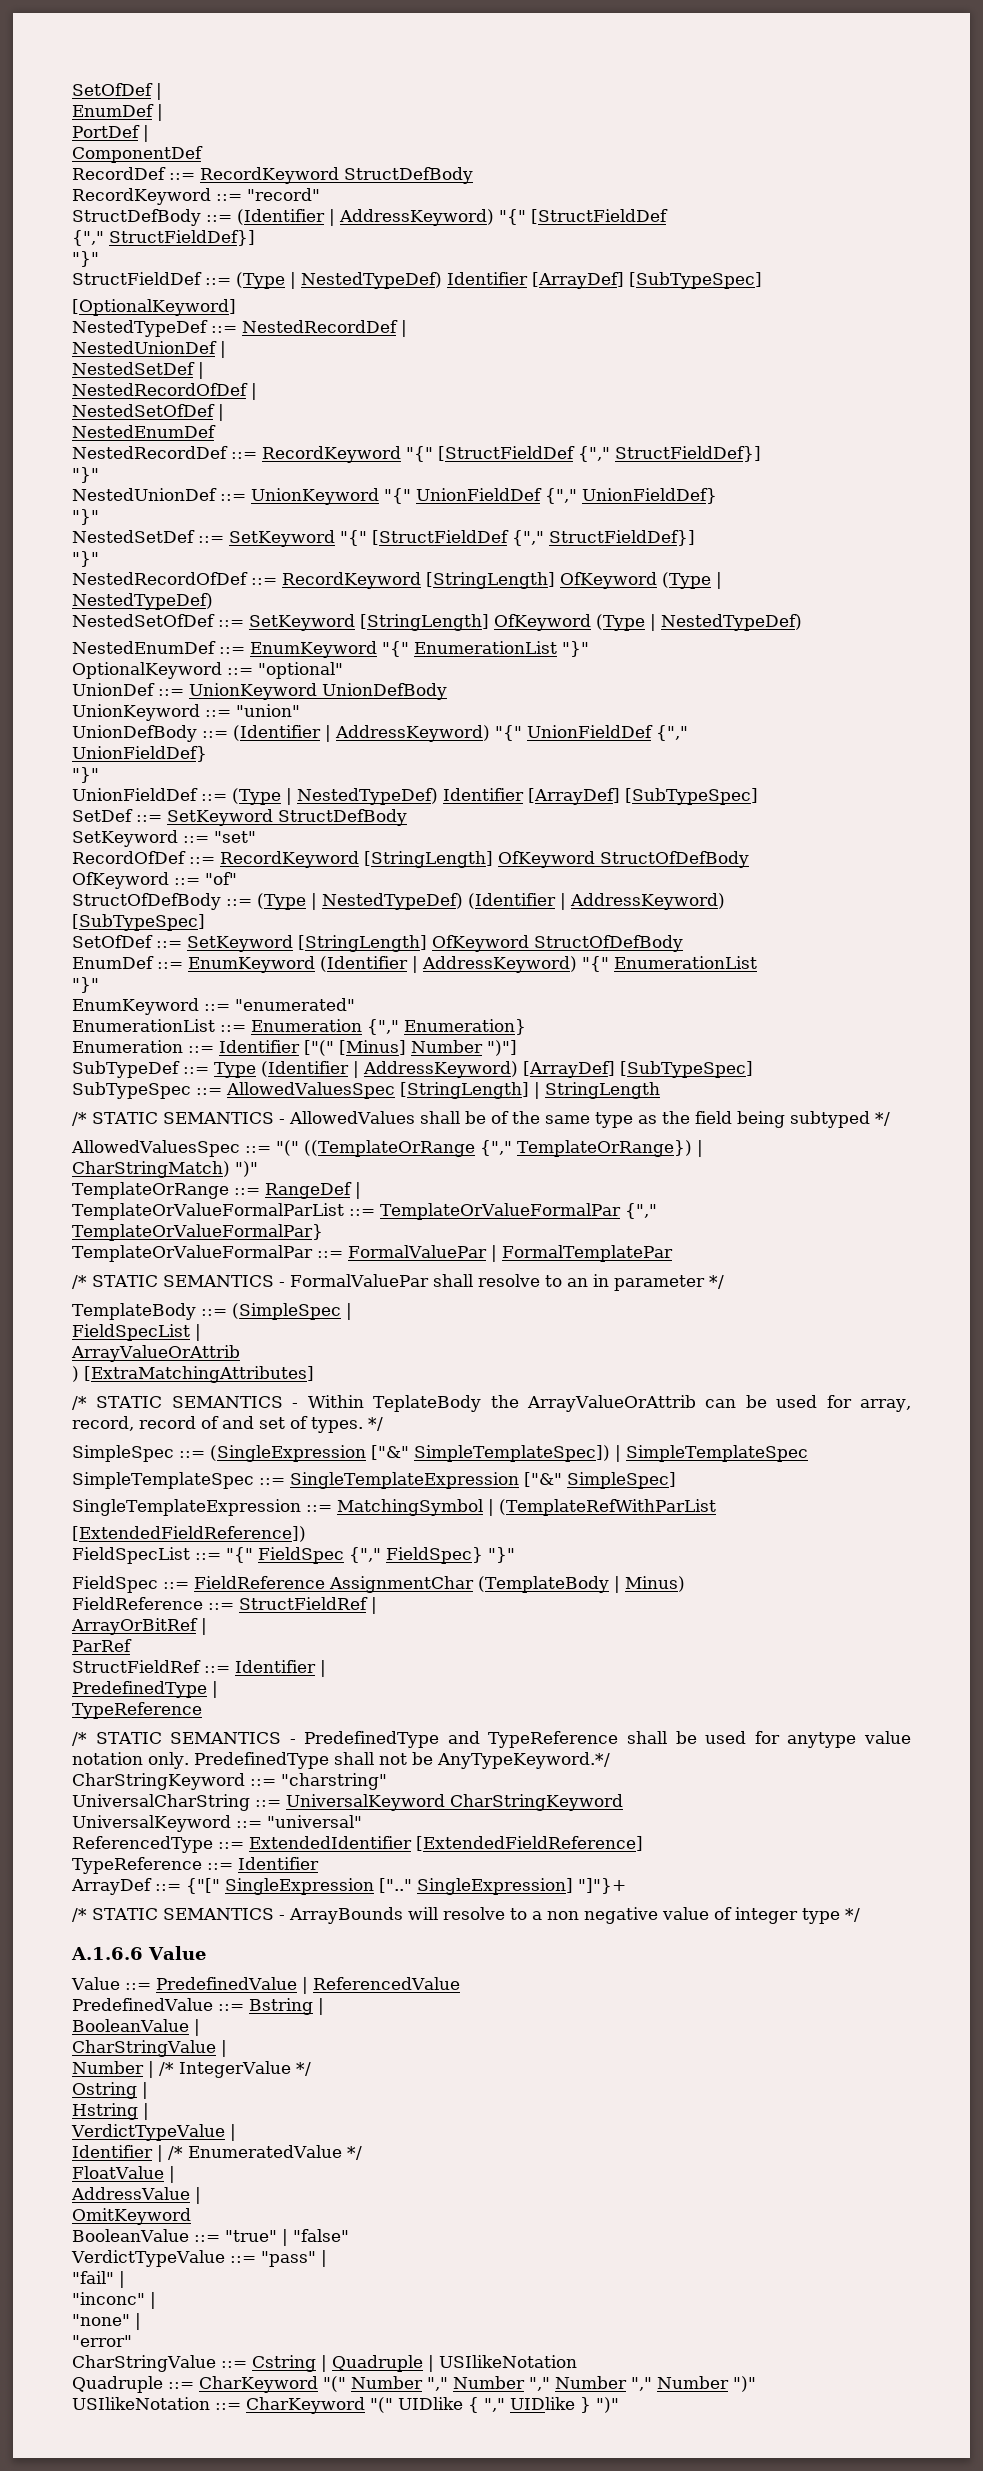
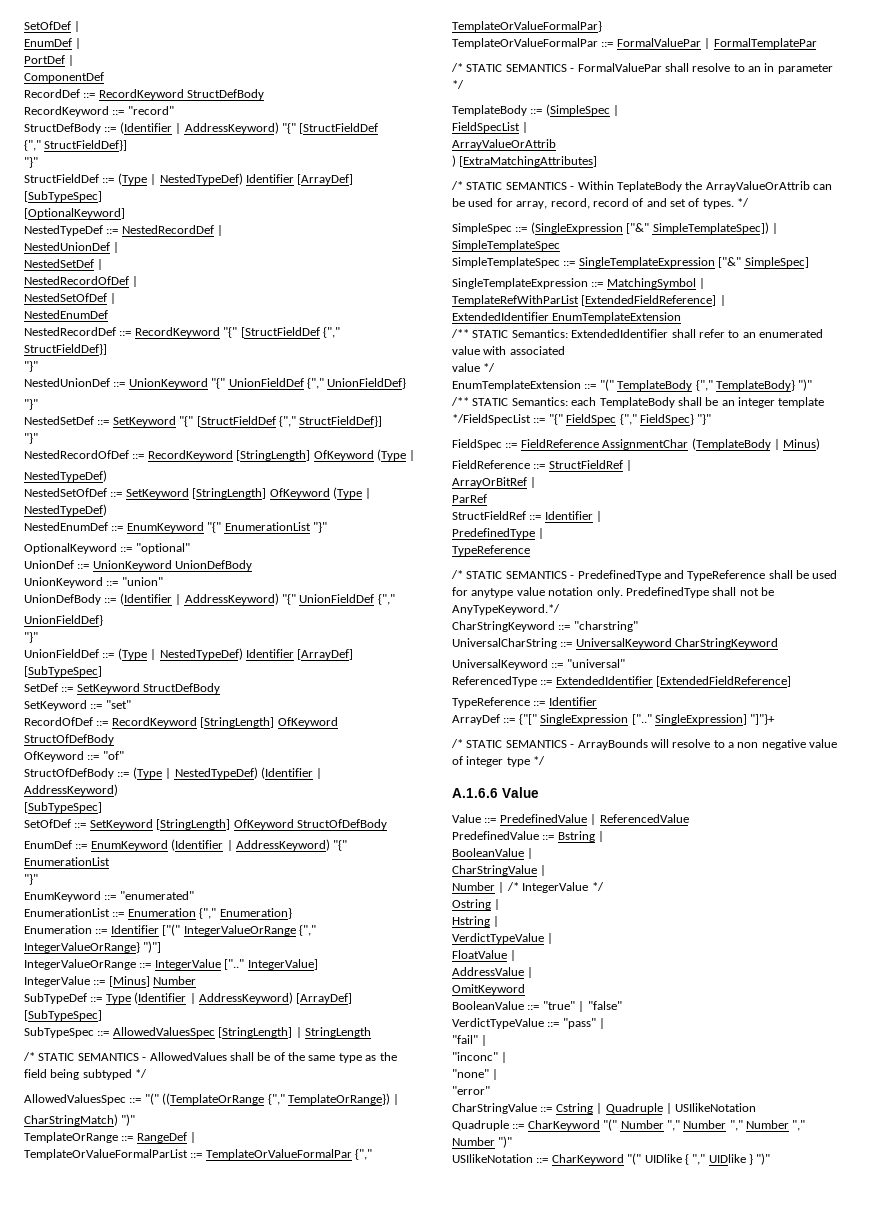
(334, 1048) none -> [183,925,316,936] [24,941,162,953] [24,959,318,970] [24,976,106,987] IntegerValueOrRange {"," IntegerValueOrRange} ")"] // IntegerValueOrRange ::= IntegerValue [".." IntegerValue] // IntegerValue ::=
[487,1040,517,1056] ")"] -> (197, 980) none
[498,1499,716,1516] [72,1526,306,1542] [72,1547,190,1564] (TemplateRefWithParList // [ExtendedFieldReference]) // FieldSpecList -> [452,295,726,306] [452,312,682,323] [451,329,823,338] [452,346,565,355] [452,363,496,372] [452,379,813,391] [451,397,825,408] [452,414,531,425] // TemplateRefWithParList [ExtendedFieldReference] | // ExtendedIdentifier EnumTemplateExtension // /** STATIC Semantics: ExtendedIdentifier shall refer to an enumerated value with associated // value */ // EnumTemplateExtension ::= "(" TemplateBody {"," TemplateBody} ")" // /** STATIC Semantics: each TemplateBody shall be an integer template */FieldSpecList
[72,2145,362,2162] // Identifier | /* EnumeratedValue */ -> (554, 938) none

